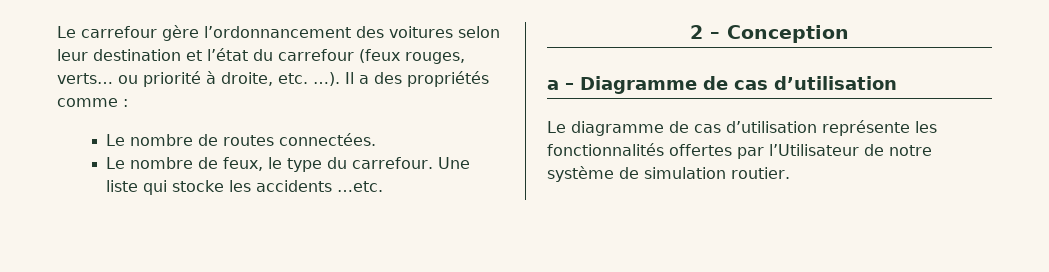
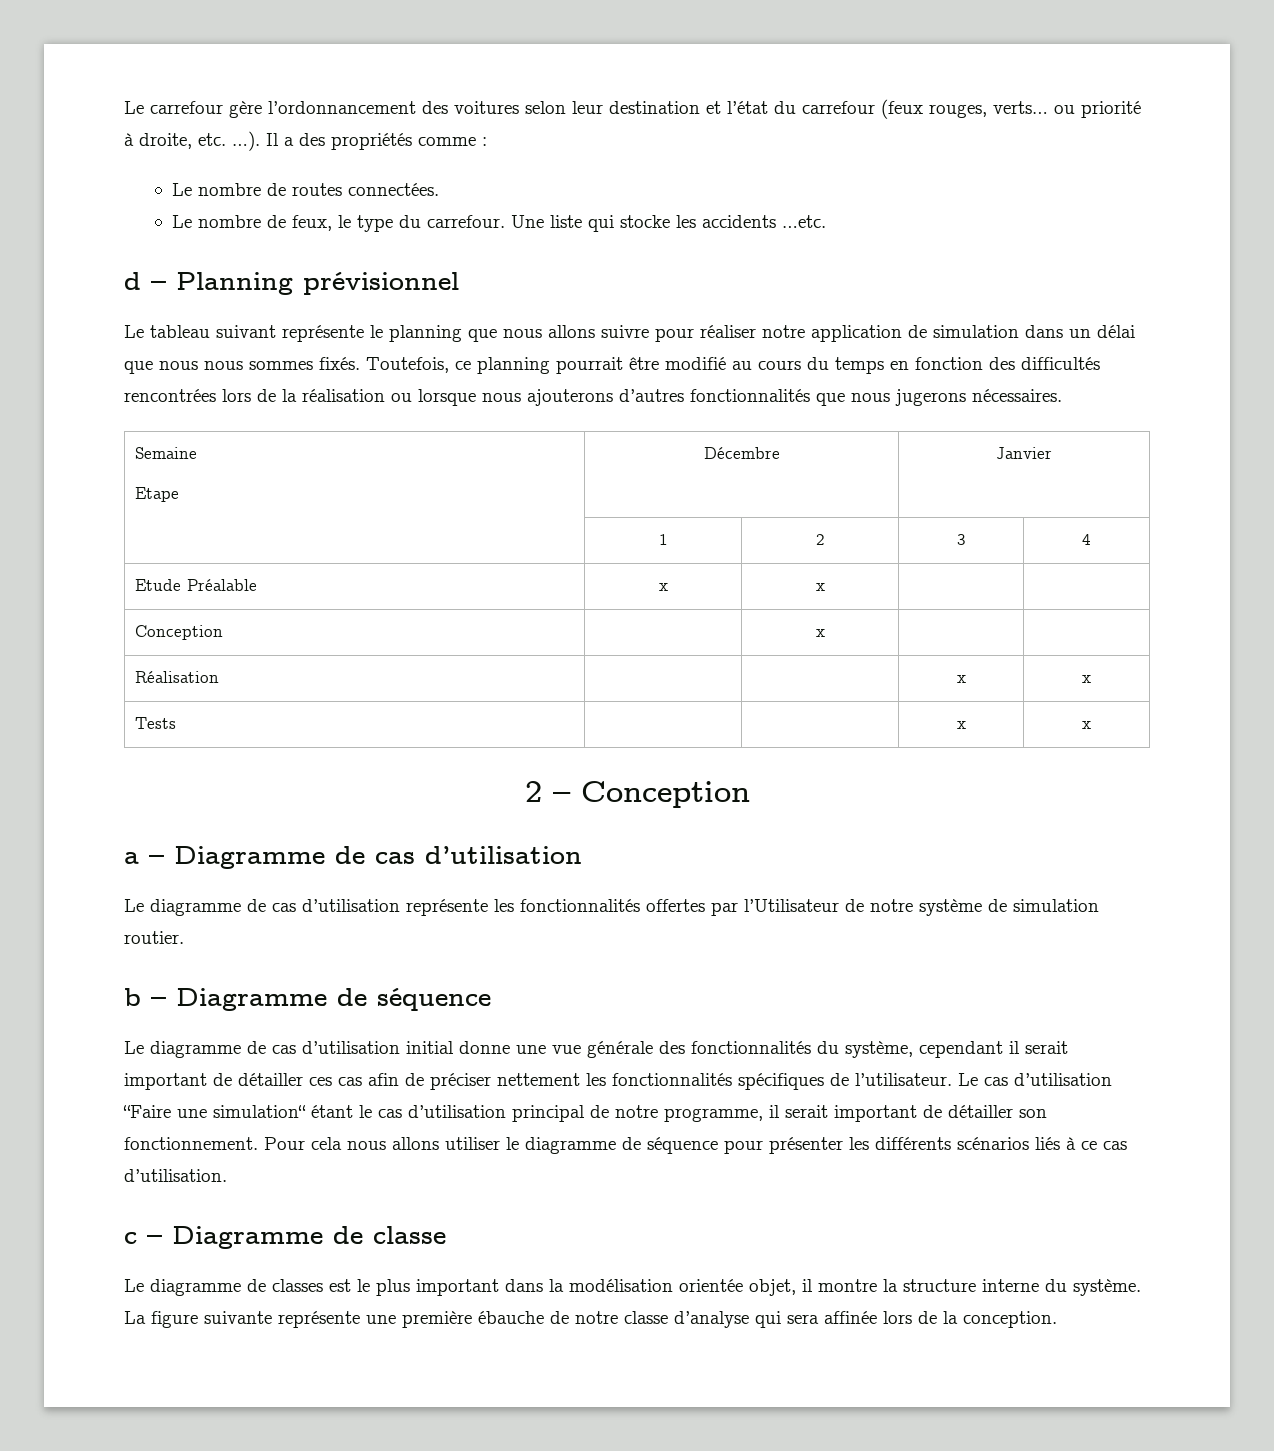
(384, 186) none -> [124,272,459,295] [124,325,1135,342] [124,357,1100,374] [124,389,1062,406] [134,447,197,459] [134,487,179,502] [703,447,780,459] [996,447,1052,459] [658,534,668,545] [815,534,825,545] [956,534,966,545] [1082,534,1091,545] [134,579,257,591] [658,583,668,591] [815,583,825,591] [134,625,223,640] [815,629,825,637] [134,671,219,683] [956,675,966,683] [1082,675,1091,683] [134,717,176,729] [956,721,966,729] [1082,721,1091,729] // d – Planning prévisionnel // Le tableau suivant représente le planning que nous allons suivre pour réaliser notre application de simulation dans un délai que nous nous sommes fixés. Toutefois, ce planning pourrait être modifié au cours du temps en fonction des difficultés rencontrées lors de la réalisation ou lorsque nous ajouterons d’autres fonctionnalités que nous jugerons nécessaires. // Semaine // Etape | Décembre | Janvier // | 1 | 2 | 3 | 4 // Etude Préalable | x | x | | // Conception | | x | | // Réalisation | | | x | x // Tests | | | x | x
(790, 173) none -> [124,988,491,1011] [124,1041,1068,1058] [124,1073,1112,1090] [123,1105,1047,1122] [124,1137,1127,1154] [124,1169,227,1182] [124,1226,446,1249] [124,1279,1141,1296] [124,1311,1057,1328] // b – Diagramme de séquence // Le diagramme de cas d’utilisation initial donne une vue générale des fonctionnalités du système, cependant il serait important de détailler ces cas afin de préciser nettement les fonctionnalités spécifiques de l’utilisateur. Le cas d’utilisation “Faire une simulation“ étant le cas d’utilisation principal de notre programme, il serait important de détailler son fonctionnement. Pour cela nous allons utiliser le diagramme de séquence pour présenter les différents scénarios liés à ce cas d’utilisation. // c – Diagramme de classe // Le diagramme de classes est le plus important dans la modélisation orientée objet, il montre la structure interne du système. La figure suivante représente une première ébauche de notre classe d’analyse qui sera affinée lors de la conception.

